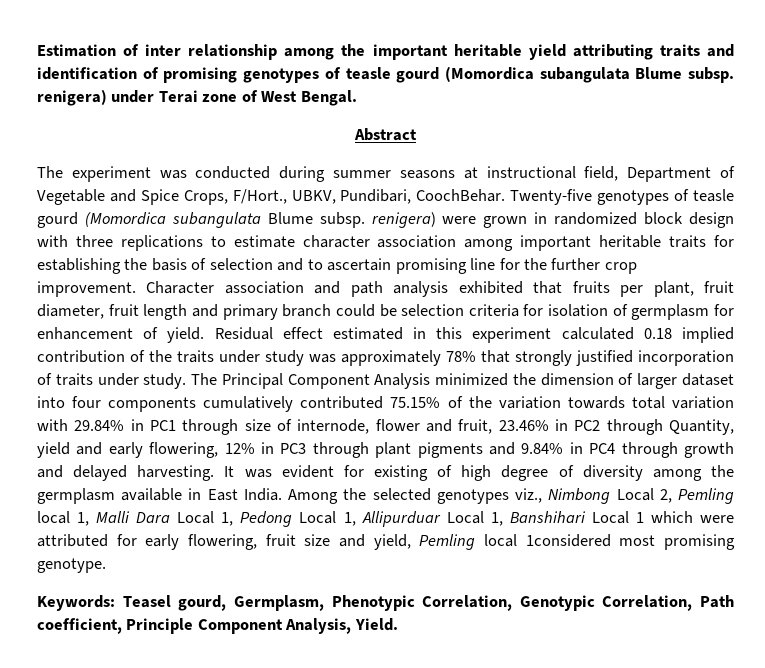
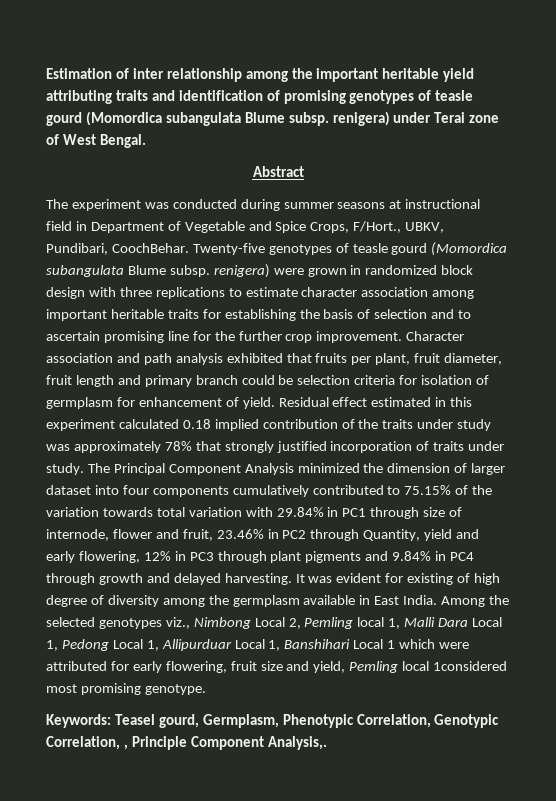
[584,166,619,181] field, -> [46,221,87,231] field in
(384, 402) none -> [387,486,401,495] to
[700,595,734,608] [37,618,398,634] Path coefficient, Principle Component Analysis, Yield. -> [123,736,327,750] , Principle Component Analysis,.

